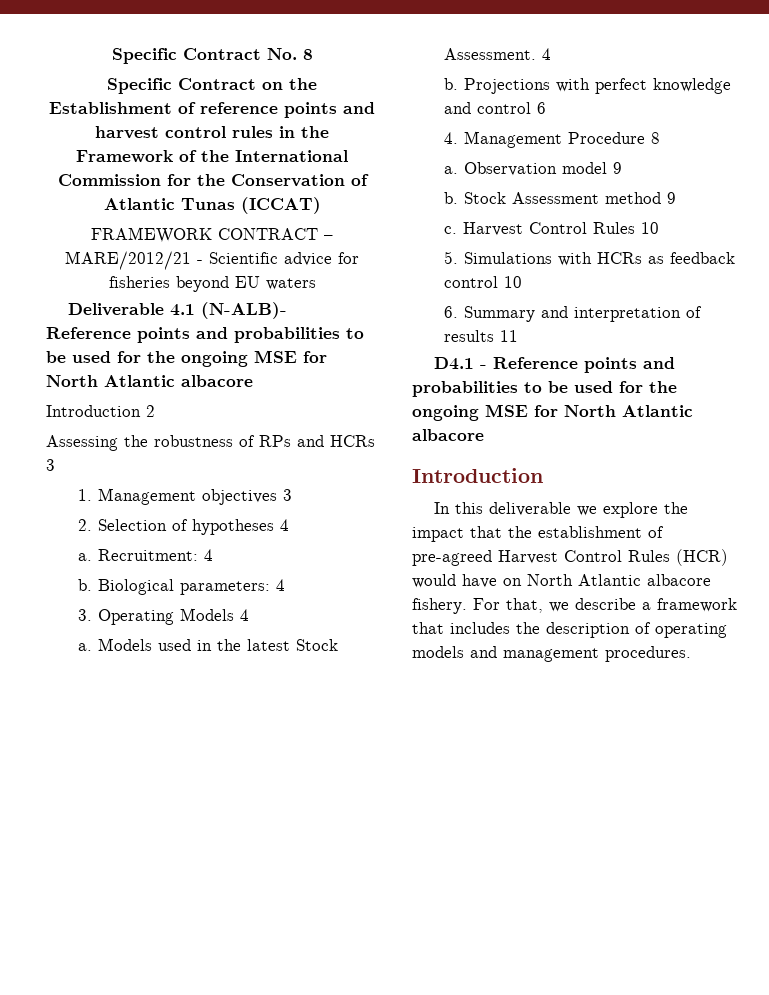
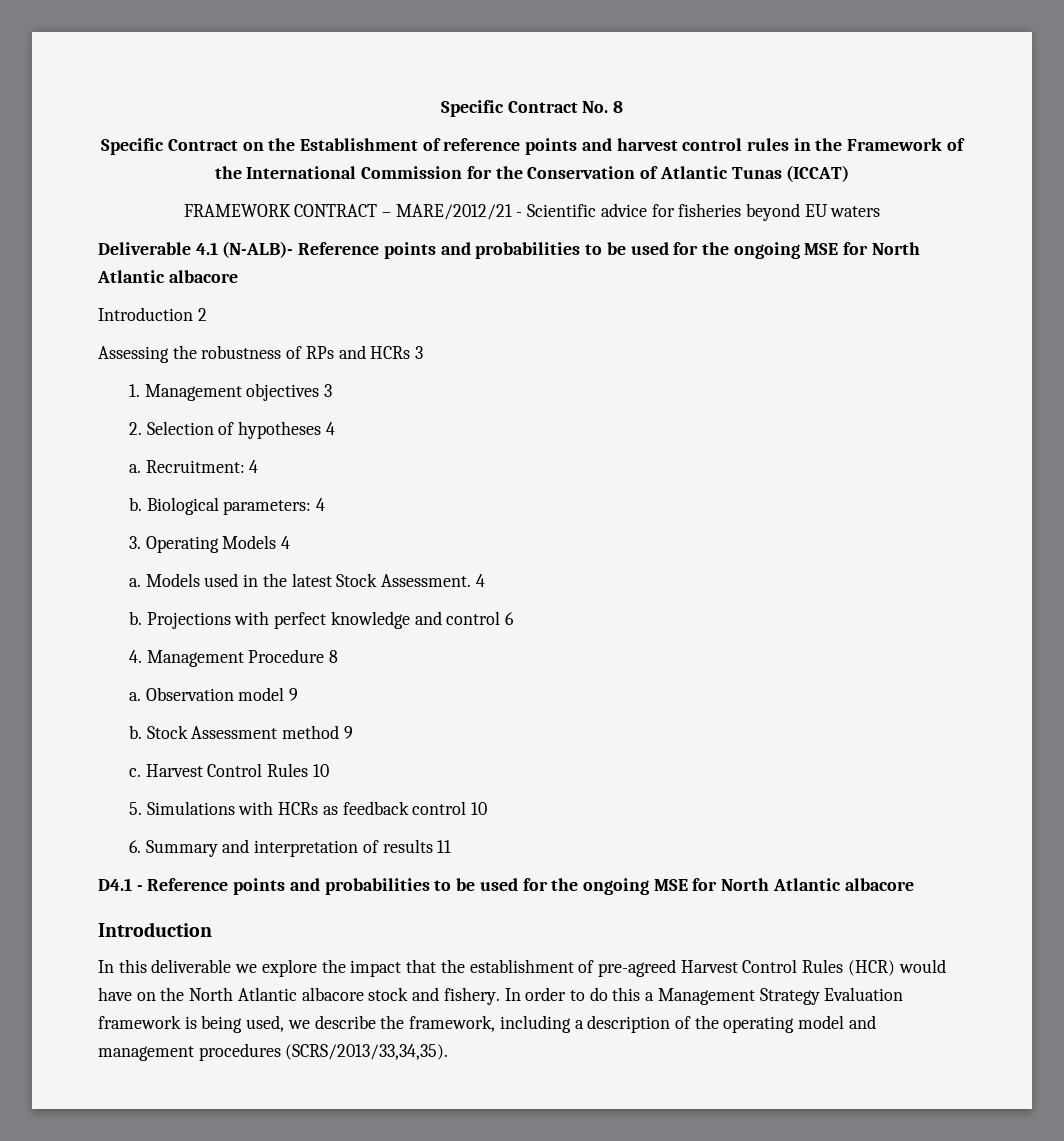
[527,574,711,586] [412,598,737,614] [412,622,727,638] [412,646,691,662] North Atlantic albacore fishery. For that, we describe a framework that includes the description of operating models and management procedures. -> [160,987,904,1005] [98,1015,876,1033] [98,1043,449,1061] the North Atlantic albacore stock and fishery. In order to do this a Management Strategy Evaluation framework is being used, we describe the framework, including a description of the operating model and management procedures (SCRS/2013/33,34,35).

